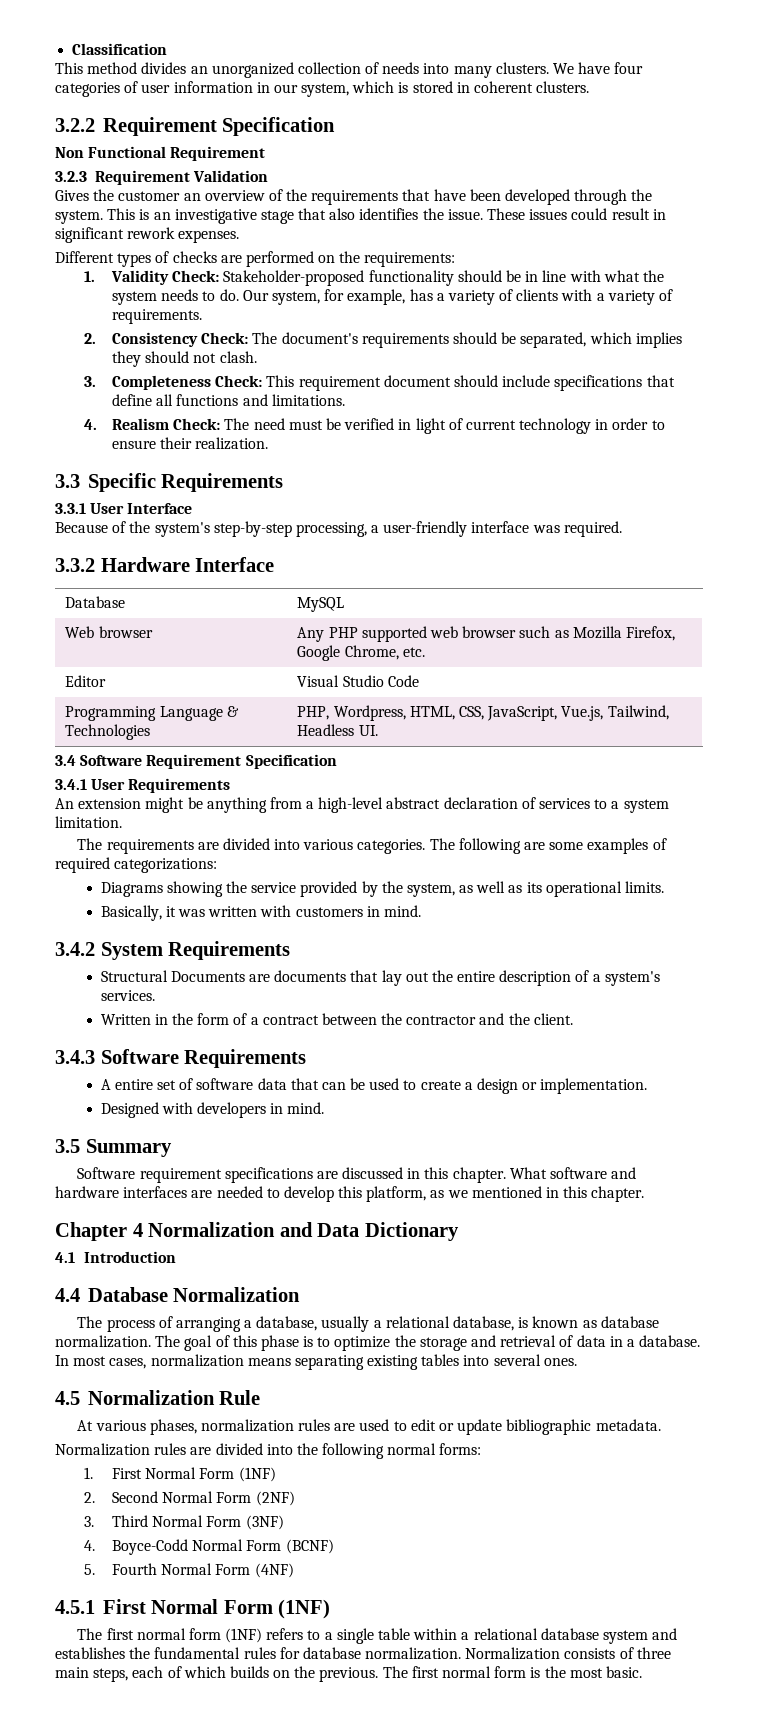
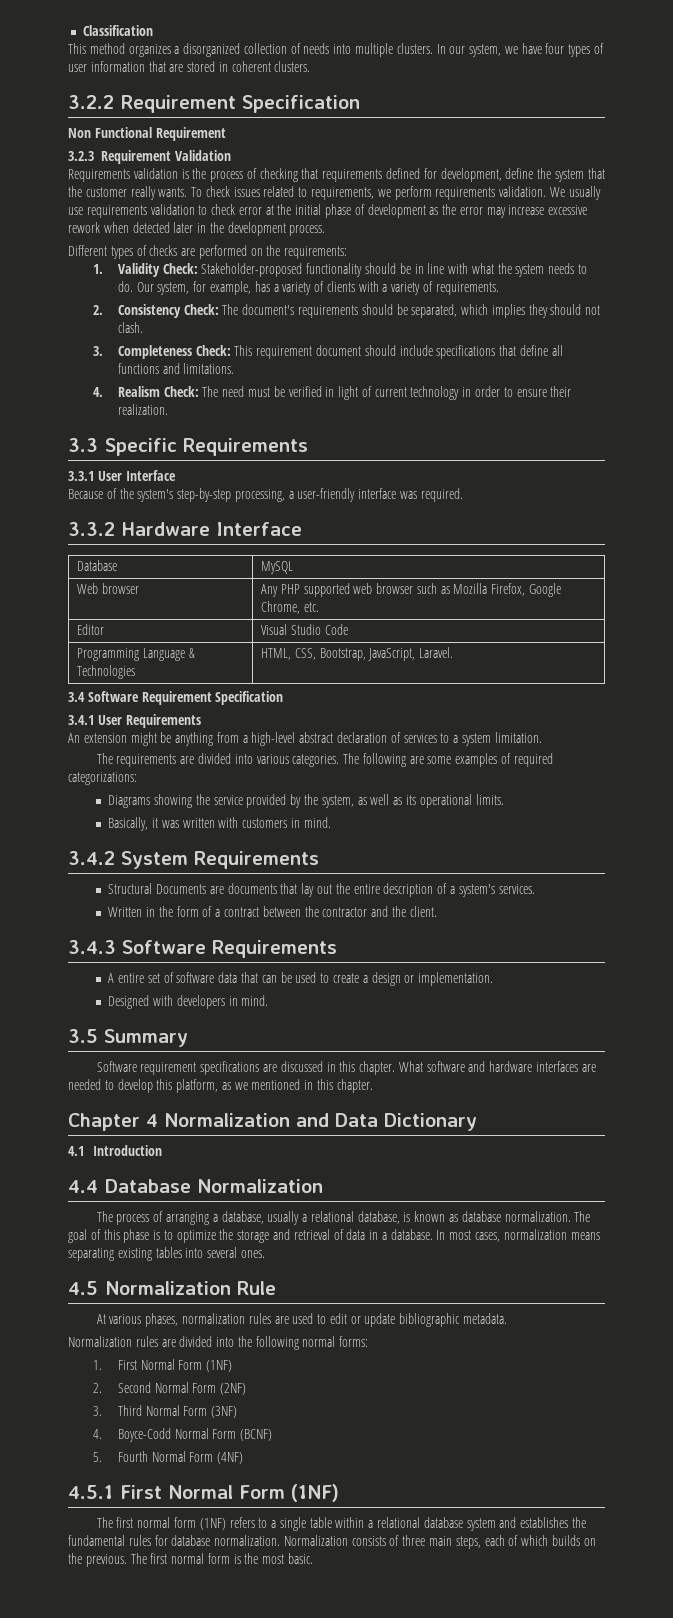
[141,62,294,78] divides an unorganized -> [128,43,241,57] organizes a disorganized
[453,62,575,78] many clusters. We -> [355,43,518,57] multiple clusters. In our system, we
[55,82,120,97] categories -> [568,44,591,57] types
[256,81,409,97] in our system, which is -> [148,61,184,72] that are
[55,189,653,205] [55,208,666,224] [55,227,240,243] Gives the customer an overview of the requirements that have been developed through the system. This is an investigative stage that also identifies the issue. These issues could result in significant rework expenses. -> [68,168,605,182] [68,186,601,200] [68,204,588,218] [68,222,326,236] Requirements validation is the process of checking that requirements defined for development, define the system that the customer really wants. To check issues related to requirements, we perform requirements validation. We usually use requirements validation to check error at the initial phase of development as the error may increase excessive rework when detected later in the development process.
[297,705,669,721] [297,724,378,736] PHP, Wordpress, HTML, CSS, JavaScript, Vue.js, Tailwind, Headless UI. -> [260,647,454,661] HTML, CSS, Bootstrap, JavaScript, Laravel.

